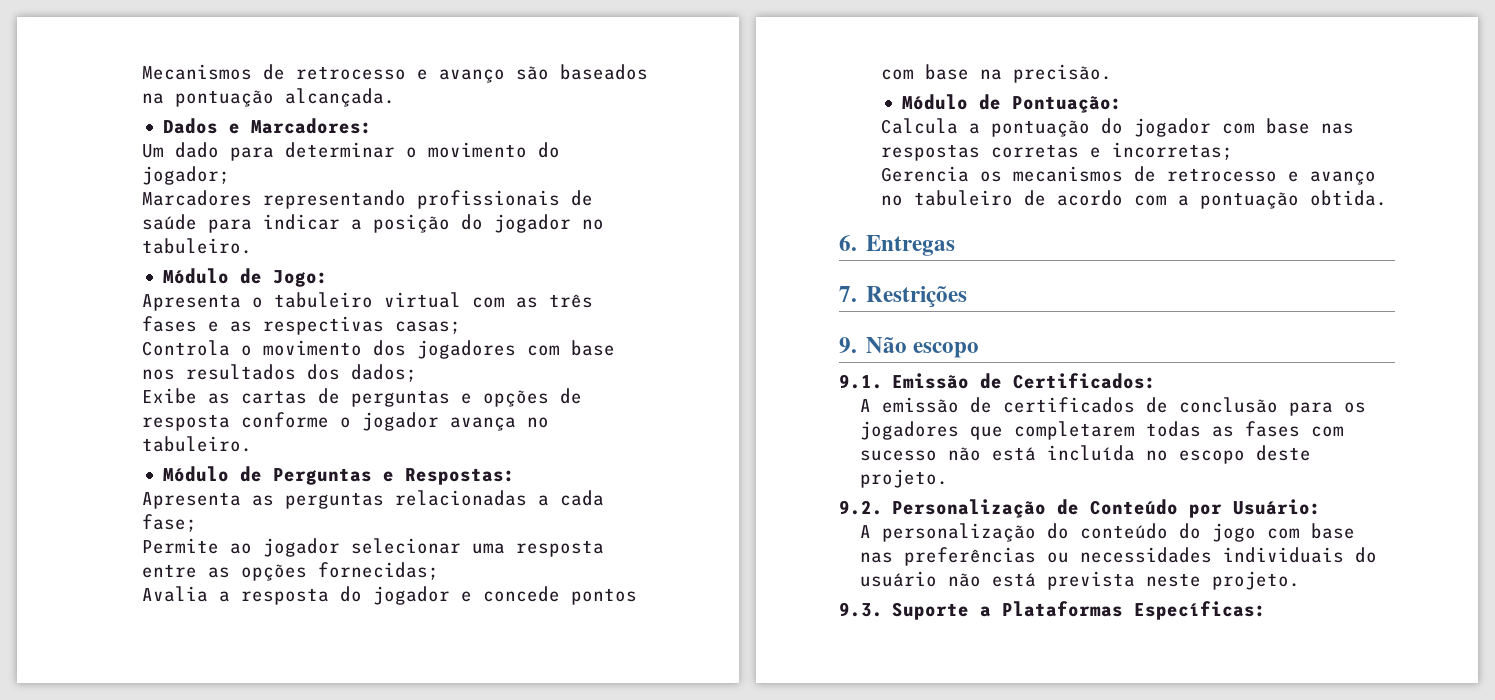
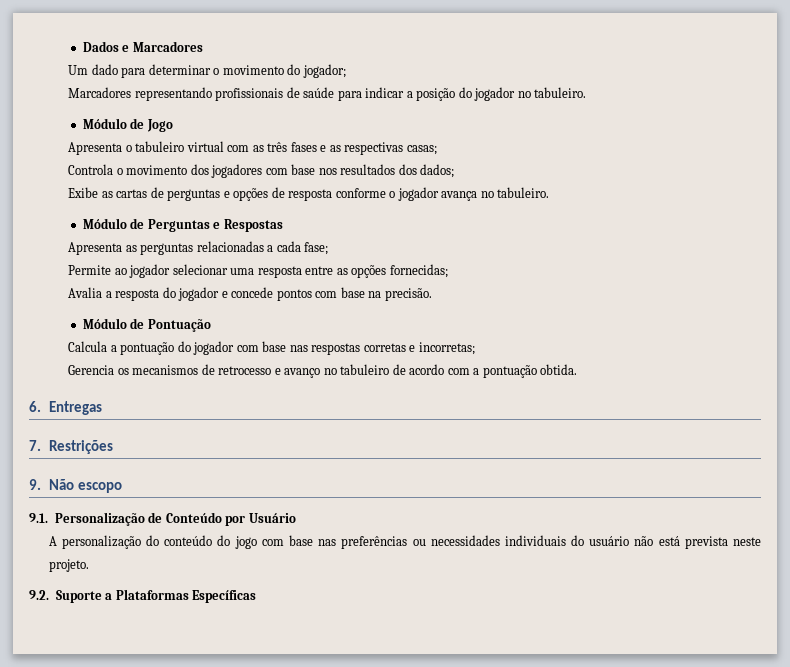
[142,64,649,83] [142,88,396,107] Mecanismos de retrocesso e avanço são baseados na pontuação alcançada. // -> (82, 46) none
[250,118,372,134] Marcadores: -> [132,41,203,52] Marcadores
[272,270,328,287] Jogo: -> [146,119,173,132] Jogo
[404,468,515,485] Respostas: -> [223,219,283,232] Respostas
[1011,96,1122,113] Pontuação: -> [147,319,211,332] Pontuação
[892,373,1157,389] [860,397,1367,416] [860,421,1345,440] [860,445,1312,464] [860,469,949,488] [839,500,883,515] Emissão de Certificados: // A emissão de certificados de conclusão para os jogadores que completarem todas as fases com sucesso não está incluída no escopo deste projeto. // 9.2. -> (48, 518) none
[1233,499,1322,515] Usuário: -> [248,513,296,523] Usuário
[839,602,883,617] 9.3. -> [29,590,49,600] 9.2.
[1134,601,1267,620] Específicas: -> [192,590,257,603] Específicas

